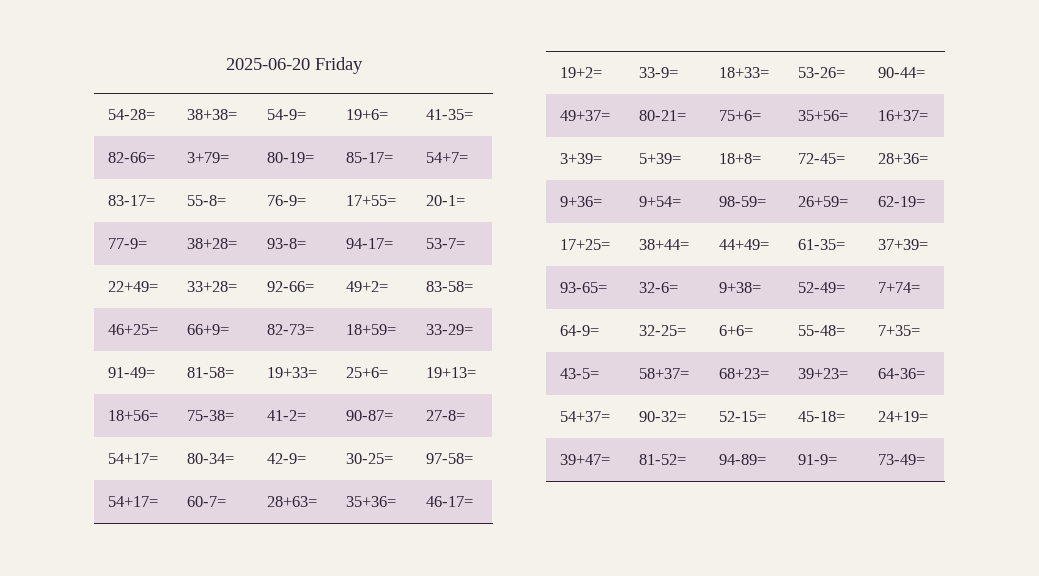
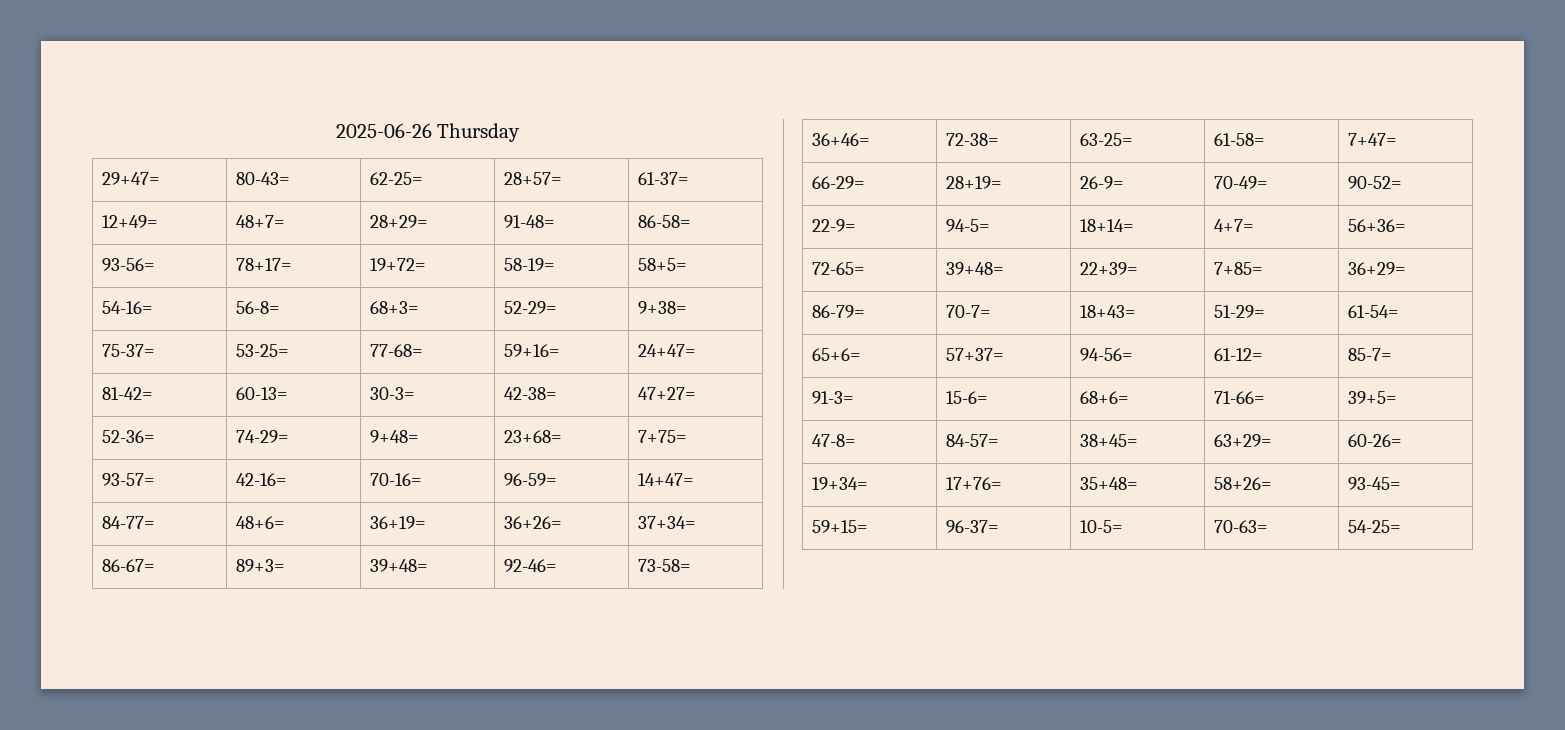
[225,57,363,74] [107,109,155,120] [186,109,237,120] [266,109,306,120] [345,109,388,120] [425,109,473,120] [107,152,155,163] [186,152,229,163] [266,152,314,163] [345,152,393,163] [425,152,468,163] [107,195,155,206] [186,195,226,206] [266,195,306,206] [345,195,396,206] [425,195,465,206] [107,238,147,249] [186,238,237,249] [266,238,306,249] [345,238,393,249] [425,238,465,249] [107,281,158,292] [186,281,237,292] [266,281,314,292] [345,281,388,292] [425,281,473,292] [107,324,158,335] [186,324,229,335] [266,324,314,335] [345,324,396,335] [425,324,473,335] [107,367,155,378] [186,367,234,378] [266,367,317,378] [345,367,388,378] [425,367,476,378] [107,410,158,421] [186,410,234,421] [266,410,306,421] [345,410,393,421] [425,410,465,421] [107,453,158,464] [186,453,234,464] [266,453,306,464] [345,453,393,464] [425,453,473,464] [107,496,158,507] [186,496,226,507] [266,496,317,507] [345,496,396,507] [425,496,473,507] [559,67,602,78] [638,67,678,78] [718,67,769,78] [797,67,845,78] [877,67,925,78] [559,110,610,121] [638,110,686,121] [718,110,761,121] [797,110,848,121] [877,110,928,121] [559,153,602,164] [638,153,681,164] [718,153,761,164] [797,153,845,164] [877,153,928,164] [559,196,602,207] [638,196,681,207] [718,196,766,207] [797,196,848,207] [877,196,925,207] [559,239,610,250] [638,239,689,250] [718,239,769,250] [797,239,845,250] [877,239,928,250] [559,282,607,293] [638,282,678,293] [718,282,761,293] [797,282,845,293] [877,282,920,293] [559,325,599,336] [638,325,686,336] [718,325,753,336] [797,325,845,336] [877,325,920,336] [559,368,599,379] [638,368,689,379] [718,368,769,379] [797,368,848,379] [877,368,925,379] [559,411,610,422] [638,411,686,422] [718,411,766,422] [797,411,845,422] [877,411,928,422] [559,454,610,465] [638,454,686,465] [718,454,766,465] [797,454,837,465] [877,454,925,465] 2025-06-20 Friday // 54-28= | 38+38= | 54-9= | 19+6= | 41-35= // 82-66= | 3+79= | 80-19= | 85-17= | 54+7= // 83-17= | 55-8= | 76-9= | 17+55= | 20-1= // 77-9= | 38+28= | 93-8= | 94-17= | 53-7= // 22+49= | 33+28= | 92-66= | 49+2= | 83-58= // 46+25= | 66+9= | 82-73= | 18+59= | 33-29= // 91-49= | 81-58= | 19+33= | 25+6= | 19+13= // 18+56= | 75-38= | 41-2= | 90-87= | 27-8= // 54+17= | 80-34= | 42-9= | 30-25= | 97-58= // 54+17= | 60-7= | 28+63= | 35+36= | 46-17= // 19+2= | 33-9= | 18+33= | 53-26= | 90-44= // 49+37= | 80-21= | 75+6= | 35+56= | 16+37= // 3+39= | 5+39= | 18+8= | 72-45= | 28+36= // 9+36= | 9+54= | 98-59= | 26+59= | 62-19= // 17+25= | 38+44= | 44+49= | 61-35= | 37+39= // 93-65= | 32-6= | 9+38= | 52-49= | 7+74= // 64-9= | 32-25= | 6+6= | 55-48= | 7+35= // 43-5= | 58+37= | 68+23= | 39+23= | 64-36= // 54+37= | 90-32= | 52-15= | 45-18= | 24+19= // 39+47= | 81-52= | 94-89= | 91-9= | 73-49= -> [335,123,521,142] [101,172,160,185] [235,172,290,185] [369,172,423,185] [503,172,562,185] [637,172,689,185] [101,215,158,228] [235,215,285,228] [369,215,428,228] [503,215,555,228] [637,215,691,228] [101,258,155,271] [235,258,292,271] [369,258,426,271] [503,258,555,271] [637,258,687,271] [101,301,153,314] [235,301,280,314] [369,301,419,314] [503,301,557,314] [637,301,687,314] [101,344,155,357] [235,344,289,357] [369,344,423,357] [503,344,560,357] [637,344,696,357] [101,387,153,400] [235,387,288,400] [369,387,415,400] [503,387,557,400] [637,387,696,400] [101,430,155,443] [235,430,289,443] [369,430,419,443] [503,430,562,443] [637,430,687,443] [101,473,155,486] [235,473,287,486] [369,473,422,486] [503,473,557,486] [637,473,694,486] [101,516,155,529] [235,516,285,529] [369,516,426,529] [503,516,562,529] [637,516,696,529] [101,559,155,572] [235,559,285,572] [369,559,428,572] [503,559,557,572] [637,559,691,572] [811,133,870,146] [945,133,999,146] [1079,133,1133,146] [1213,133,1265,146] [1347,133,1397,146] [811,176,865,189] [945,176,1002,189] [1079,176,1124,189] [1213,176,1268,189] [1347,176,1402,189] [811,219,856,232] [945,219,990,232] [1079,219,1134,232] [1213,219,1254,232] [1347,219,1406,232] [811,262,865,275] [945,262,1004,275] [1079,262,1138,275] [1213,262,1263,275] [1347,262,1406,275] [811,305,865,318] [945,305,991,318] [1079,305,1136,318] [1213,305,1265,318] [1347,305,1399,318] [811,348,861,361] [945,348,1004,361] [1079,348,1133,361] [1213,348,1263,361] [1347,348,1392,361] [811,391,854,404] [945,391,988,404] [1079,391,1129,404] [1213,391,1265,404] [1347,391,1397,404] [811,434,856,447] [945,434,999,447] [1079,434,1138,447] [1213,434,1272,447] [1347,434,1402,447] [811,477,868,490] [945,477,1002,490] [1079,477,1138,490] [1213,477,1272,490] [1347,477,1401,490] [811,520,868,533] [945,520,999,533] [1079,520,1123,533] [1213,520,1268,533] [1347,520,1401,533] 2025-06-26 Thursday // 29+47= | 80-43= | 62-25= | 28+57= | 61-37= // 12+49= | 48+7= | 28+29= | 91-48= | 86-58= // 93-56= | 78+17= | 19+72= | 58-19= | 58+5= // 54-16= | 56-8= | 68+3= | 52-29= | 9+38= // 75-37= | 53-25= | 77-68= | 59+16= | 24+47= // 81-42= | 60-13= | 30-3= | 42-38= | 47+27= // 52-36= | 74-29= | 9+48= | 23+68= | 7+75= // 93-57= | 42-16= | 70-16= | 96-59= | 14+47= // 84-77= | 48+6= | 36+19= | 36+26= | 37+34= // 86-67= | 89+3= | 39+48= | 92-46= | 73-58= // 36+46= | 72-38= | 63-25= | 61-58= | 7+47= // 66-29= | 28+19= | 26-9= | 70-49= | 90-52= // 22-9= | 94-5= | 18+14= | 4+7= | 56+36= // 72-65= | 39+48= | 22+39= | 7+85= | 36+29= // 86-79= | 70-7= | 18+43= | 51-29= | 61-54= // 65+6= | 57+37= | 94-56= | 61-12= | 85-7= // 91-3= | 15-6= | 68+6= | 71-66= | 39+5= // 47-8= | 84-57= | 38+45= | 63+29= | 60-26= // 19+34= | 17+76= | 35+48= | 58+26= | 93-45= // 59+15= | 96-37= | 10-5= | 70-63= | 54-25=

